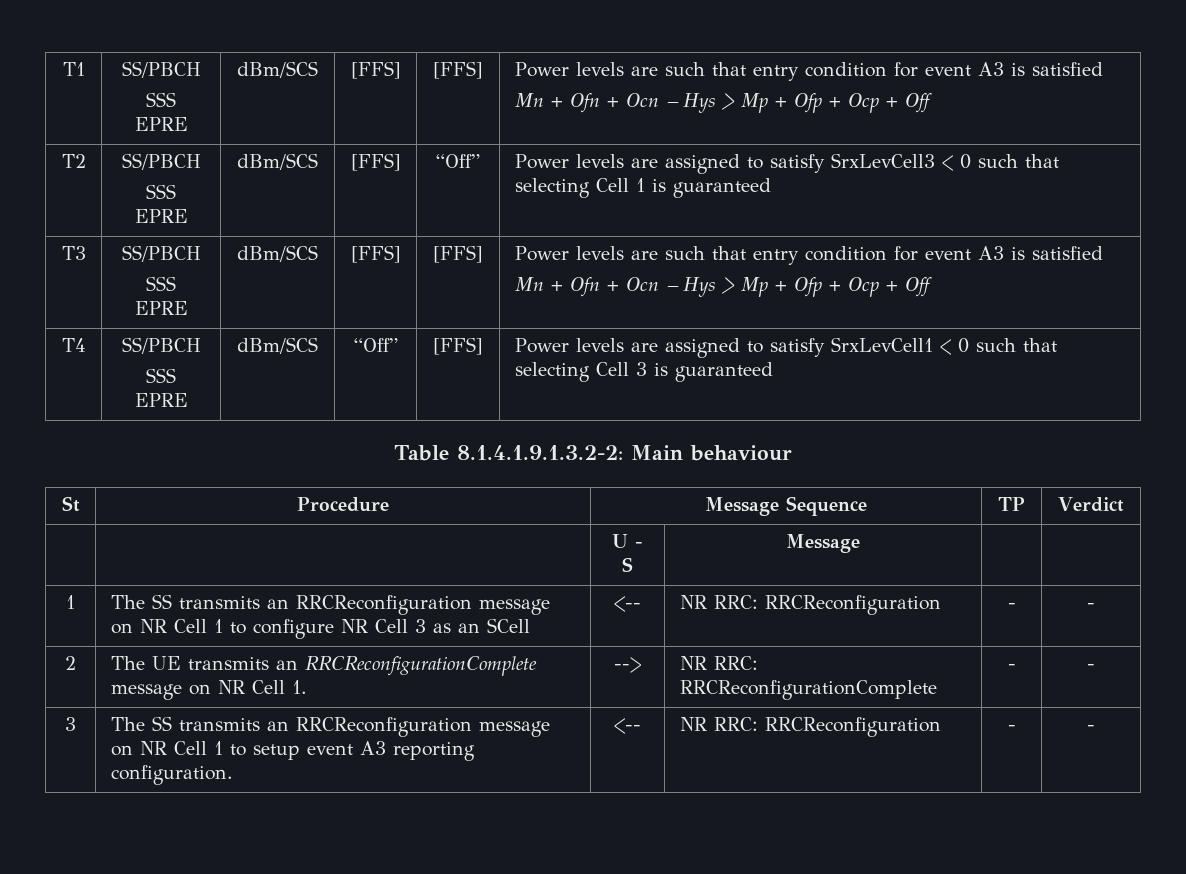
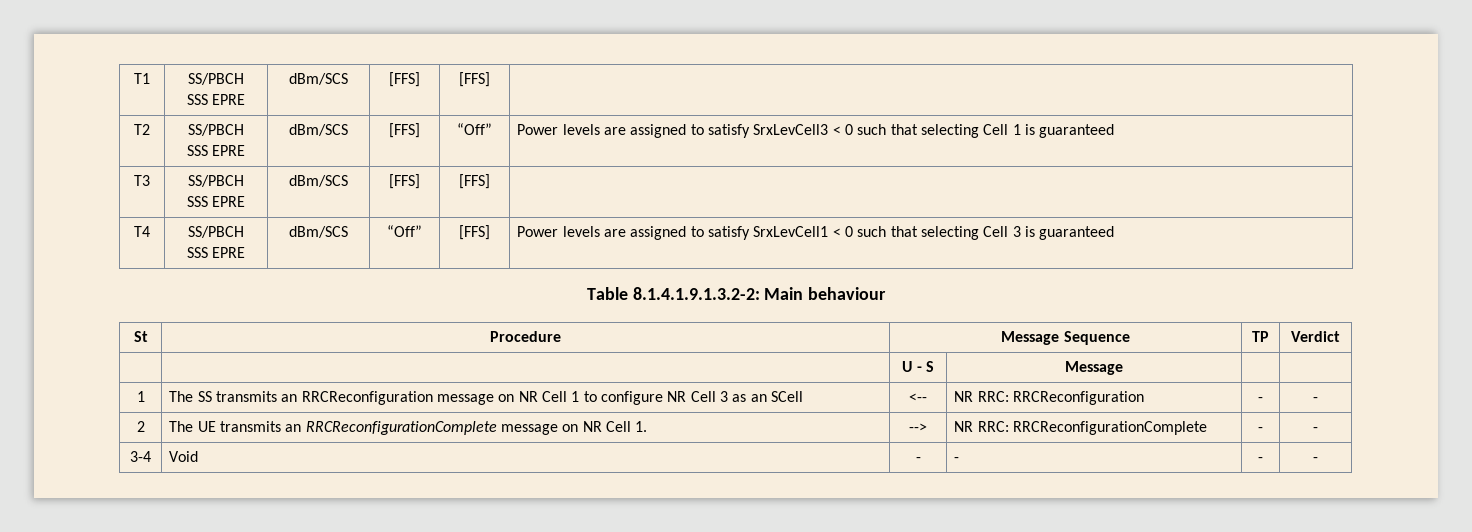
[514,62,1103,81] [514,93,932,113] Power levels are such that entry condition for event A3 is satisfied // Mn + Ofn + Ocn – Hys > Mp + Ofp + Ocp + Off -> (490, 79) none
[514,246,1103,265] [514,277,932,297] Power levels are such that entry condition for event A3 is satisfied // Mn + Ofn + Ocn – Hys > Mp + Ofp + Ocp + Off -> (490, 181) none
[65,717,76,731] [110,716,550,737] [110,741,475,761] [110,765,233,785] [614,718,641,734] [679,717,941,737] [1007,725,1016,731] [1087,725,1095,731] 3 | The SS transmits an RRCReconfiguration message on NR Cell 1 to setup event A3 reporting configuration. | <-- | NR RRC: RRCReconfiguration | - | - -> [130,451,151,462] [169,451,199,462] [915,457,921,462] [954,457,960,462] [1258,457,1263,462] [1313,457,1318,462] 3-4 | Void | - | - | - | -

